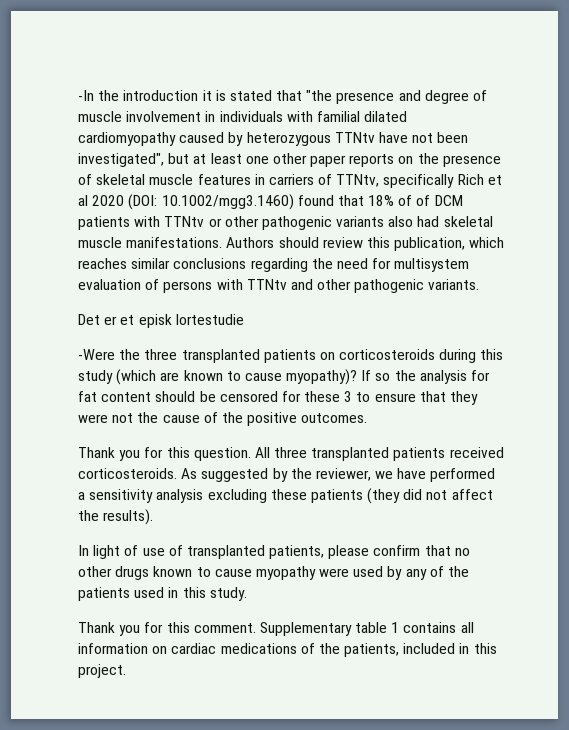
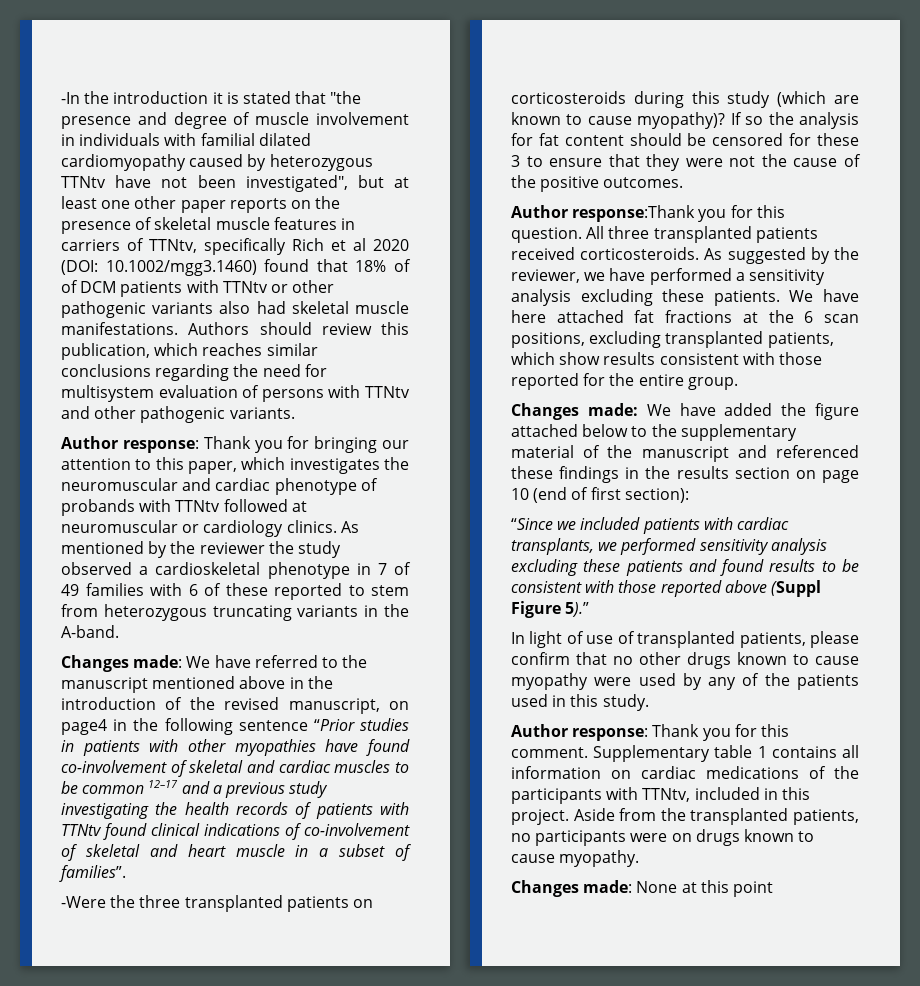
[78,314,244,328] Det er et episk lortestudie -> [61,436,409,453] [61,457,409,474] [61,478,378,495] [61,499,307,516] [61,520,359,537] [61,541,341,558] [61,562,412,579] [61,583,409,600] [61,604,410,621] [61,625,119,638] [61,655,368,672] [61,676,333,693] [61,697,409,714] [61,718,409,735] [61,739,410,756] [61,760,409,777] [61,780,329,798] [61,802,409,819] [61,823,410,840] [61,844,412,861] [59,865,126,882] Author response: Thank you for bringing our attention to this paper, which investigates the neuromuscular and cardiac phenotype of probands with TTNtv followed at neuromuscular or cardiology clinics. As mentioned by the reviewer the study observed a cardioskeletal phenotype in 7 of 49 families with 6 of these reported to stem from heterozygous truncating variants in the A-band. // Changes made: We have referred to the manuscript mentioned above in the introduction of the revised manuscript, on page4 in the following sentence “Prior studies in patients with other myopathies have found co-involvement of skeletal and cardiac muscles to be common 12–17 and a previous study investigating the health records of patients with TTNtv found clinical indications of co-involvement of skeletal and heart muscle in a subset of families”.
[78,447,115,458] Thank -> [511,205,696,222] Author response:Thank
[310,488,493,504] [78,509,154,525] patients (they did not affect the results). -> [713,289,859,306] [511,310,859,323] [511,331,834,348] [511,352,822,365] [511,373,738,390] [511,403,859,420] [511,424,797,441] [511,445,859,462] [511,466,859,483] [511,487,689,503] [511,517,789,534] [511,538,827,555] [511,559,859,576] [511,580,821,597] [511,601,590,618] patients. We have here attached fat fractions at the 6 scan positions, excluding transplanted patients, which show results consistent with those reported for the entire group. // Changes made: We have added the figure attached below to the supplementary material of the manuscript and referenced these findings in the results section on page 10 (end of first section): // “Since we included patients with cardiac transplants, we performed sensitivity analysis excluding these patients and found results to be consistent with those reported above (Suppl Figure 5).”
(247, 594) none -> [511,724,649,741] Author response:
[344,643,400,657] patients, -> [511,787,691,804] participants with TTNtv,
(126, 671) none -> [573,808,859,825] [511,829,815,846] [511,850,640,867] [511,880,773,897] Aside from the transplanted patients, no participants were on drugs known to cause myopathy. // Changes made: None at this point

